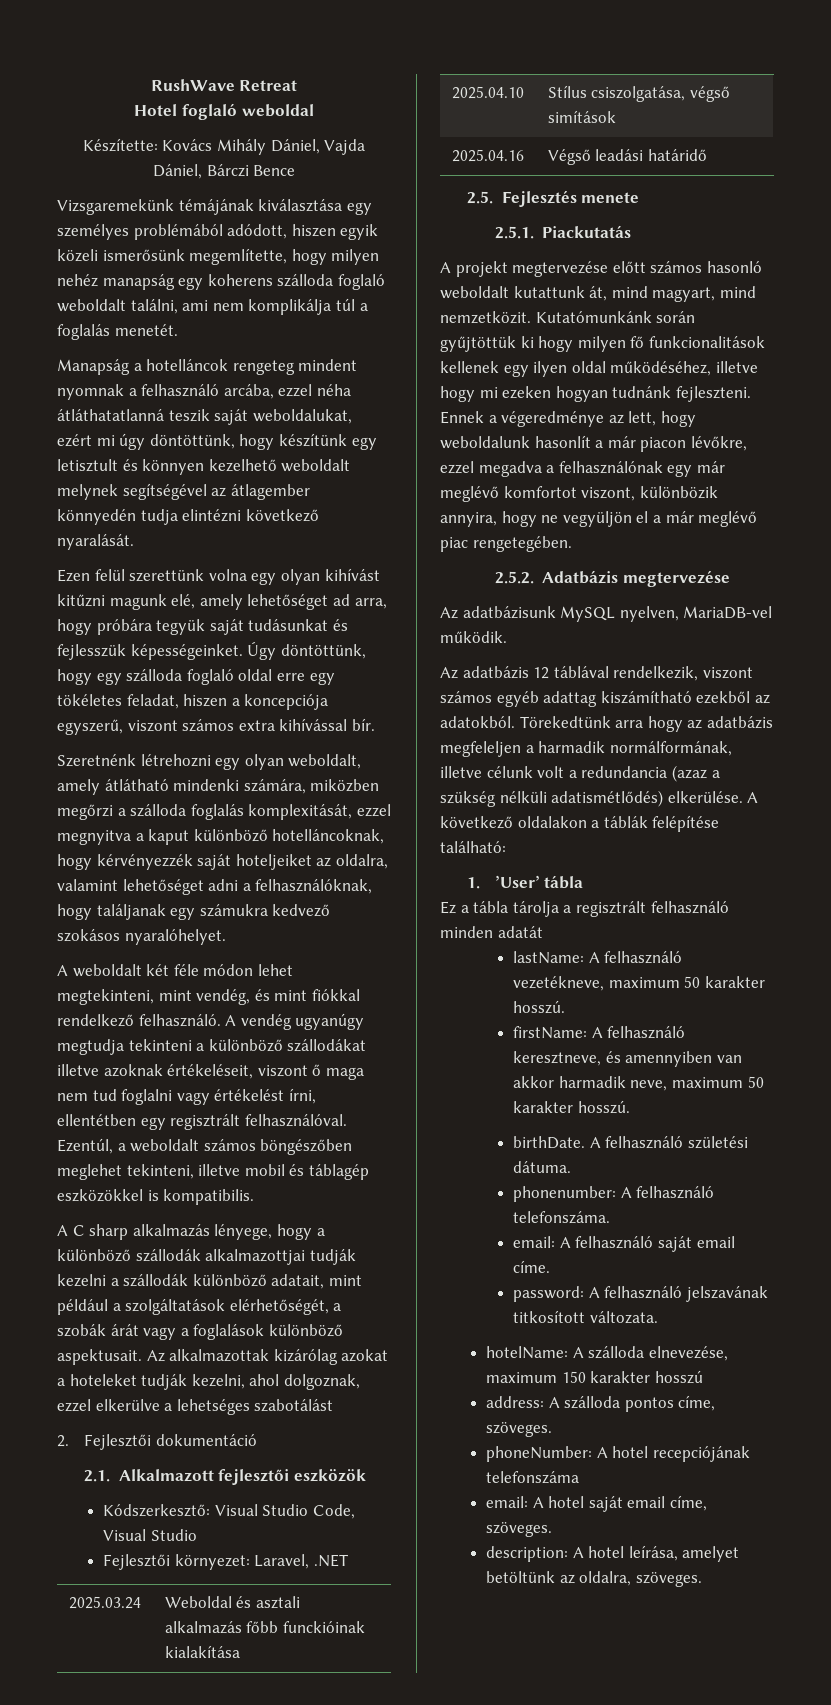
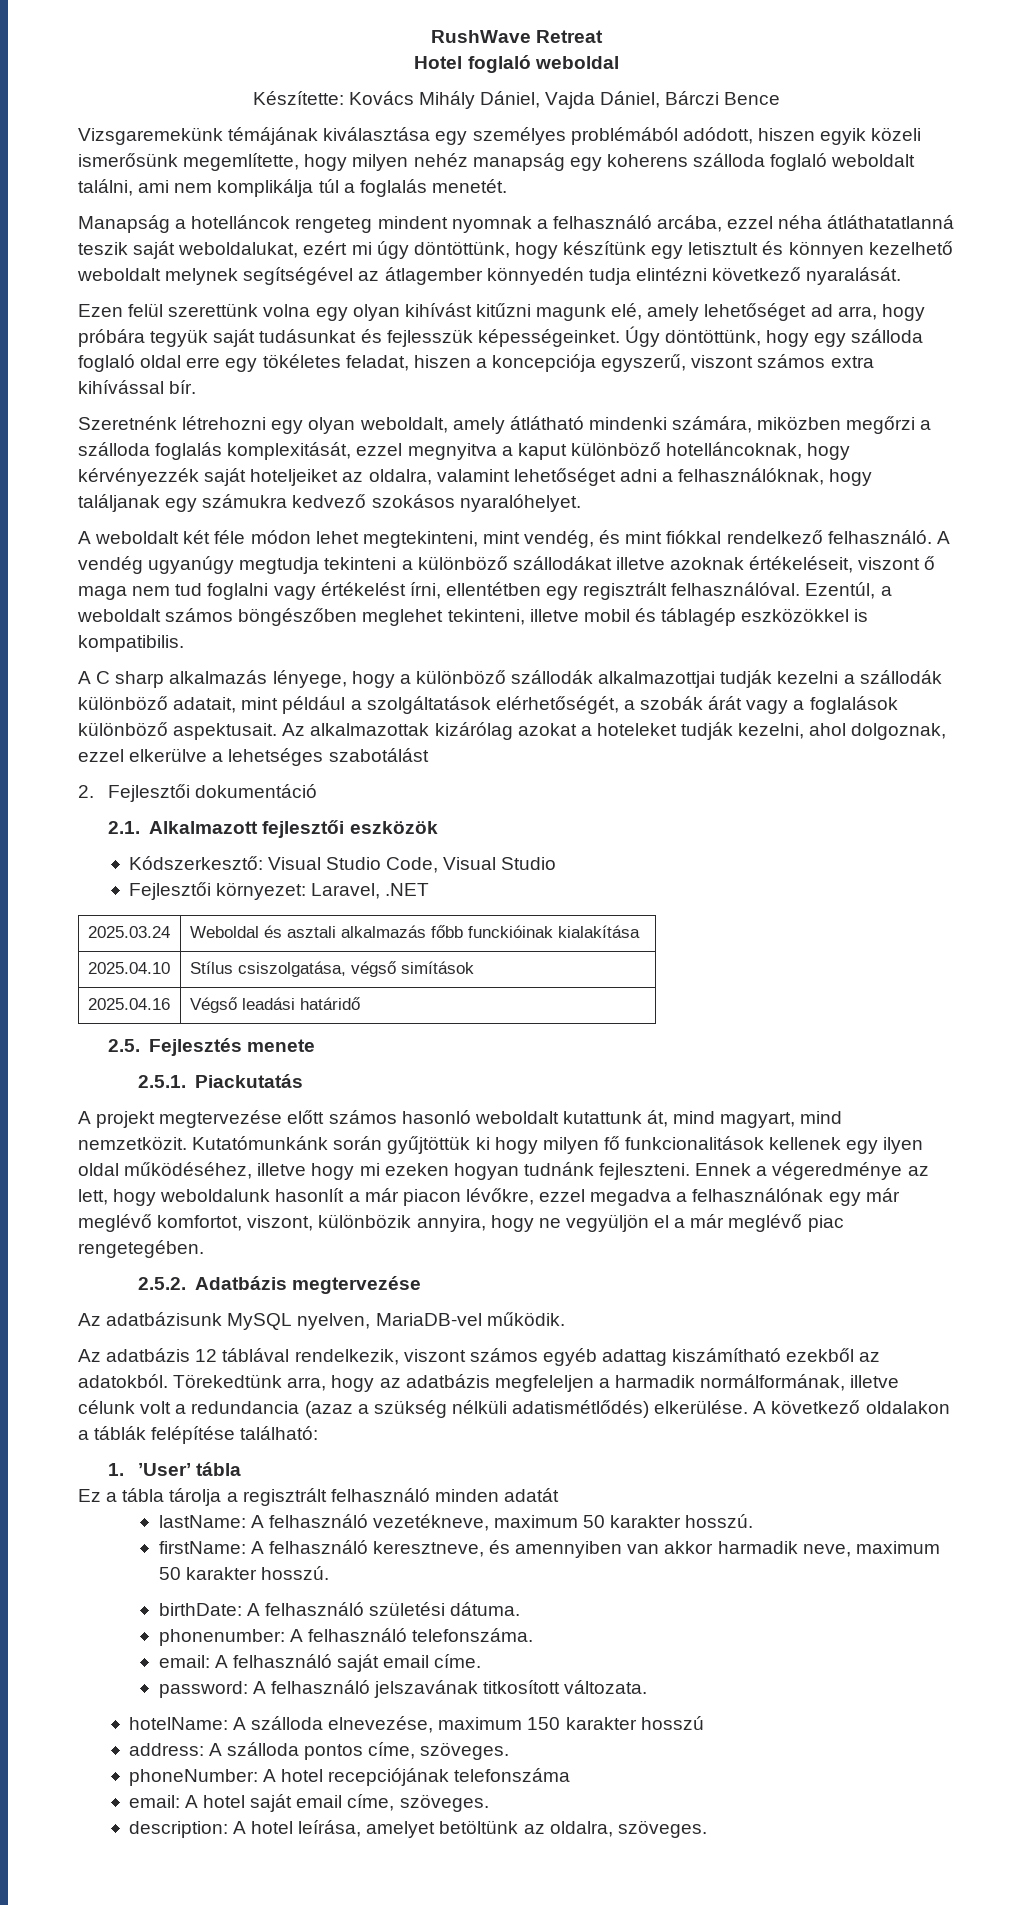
[503,486,577,498] komfortot -> [157,1215,243,1231] komfortot,
[615,720,644,728] arra -> [287,1377,327,1391] arra,
[513,1136,586,1149] birthDate. -> [158,1603,242,1616] birthDate:

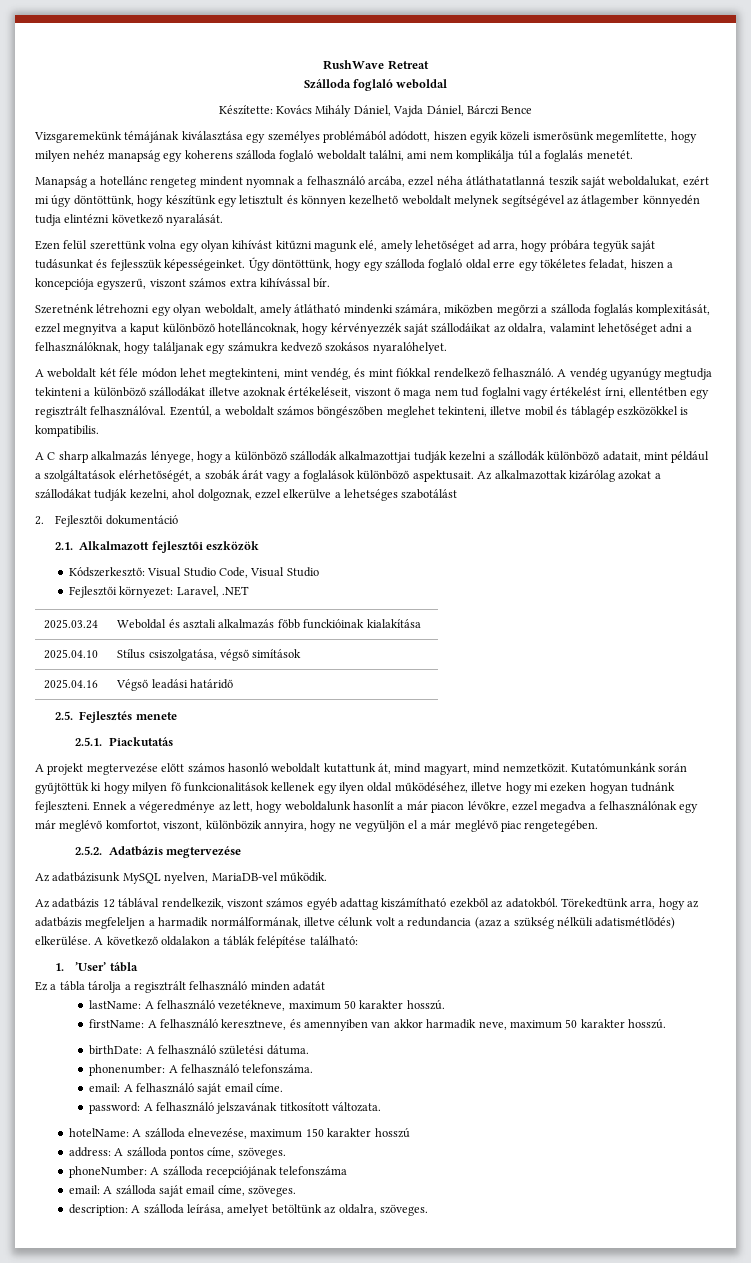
[414,56,463,69] Hotel -> [303,79,351,89] Szálloda
[191,215,291,229] hotelláncok -> [99,176,147,185] hotellánc
[250,469,339,486] hoteljeiket -> [431,323,491,333] szállodáikat
[596,723,677,736] hoteleket -> [35,489,91,499] szállodákat
[280,1769,323,1782] hotel -> [162,1166,203,1176] szálloda
[202,1795,245,1808] hotel -> [115,1185,156,1195] szálloda
[250,1821,293,1834] hotel -> [143,1204,184,1214] szálloda

